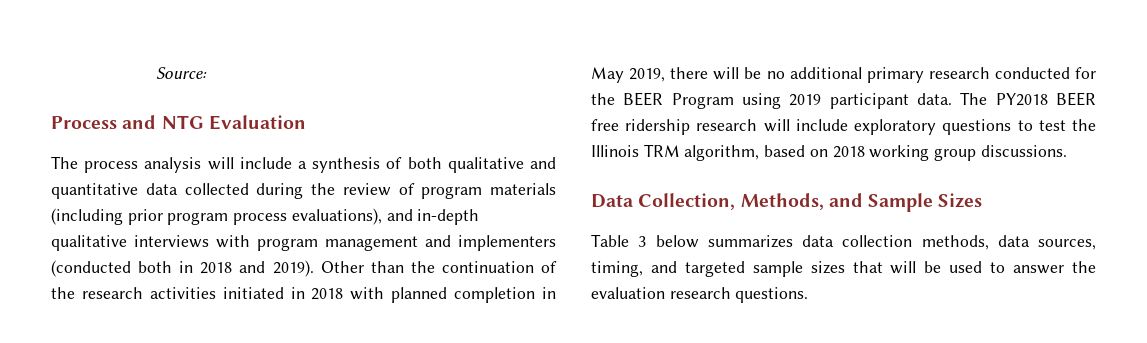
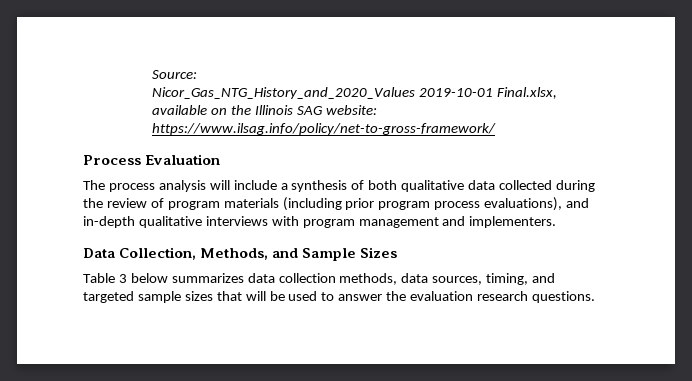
(207, 73) none -> [151,87,557,99] [151,105,377,115] [151,123,496,135] // Nicor_Gas_NTG_History_and_2020_Values 2019-10-01 Final.xlsx, available on the Illinois SAG website: https://www.ilsag.info/policy/net-to-gross-framework/
[122,115,204,129] and NTG -> (141, 160) none
[530,157,556,169] [51,183,138,199] and quantitative -> (465, 186) none
[458,235,556,251] [51,260,558,277] [51,287,557,303] [591,67,1096,83] [591,92,1096,109] [591,119,1096,135] [591,144,1067,161] implementers (conducted both in 2018 and 2019). Other than the continuation of the research activities initiated in 2018 with planned completion in May 2019, there will be no additional primary research conducted for the BEER Program using 2019 participant data. The PY2018 BEER free ridership research will include exploratory questions to test the Illinois TRM algorithm, based on 2018 working group discussions. -> [469,216,557,228] implementers.

